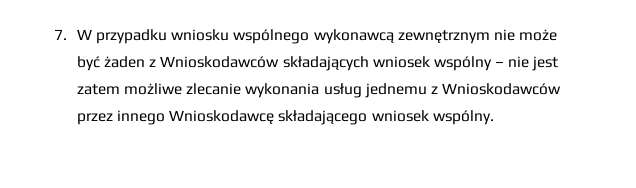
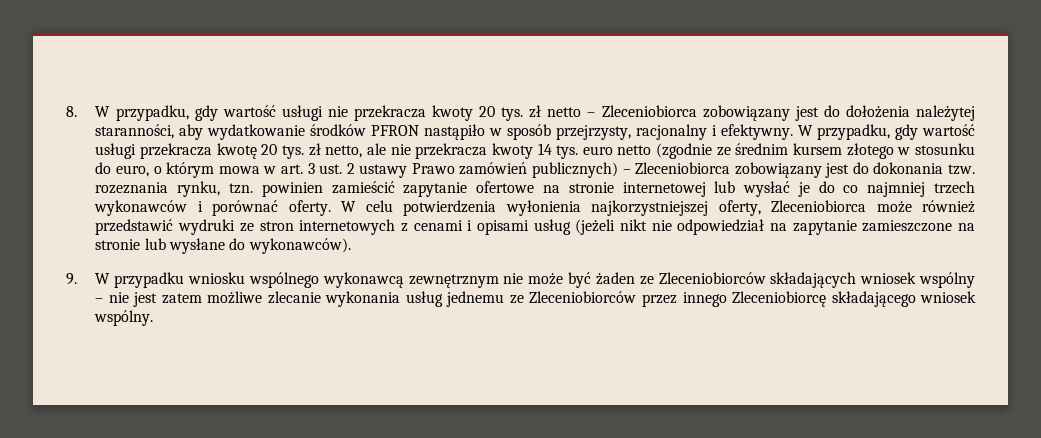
[54,29,67,40] 7. -> [66,105,975,121] [95,124,976,140] [95,143,976,159] [95,162,975,178] [95,181,975,197] [94,200,976,216] [95,219,975,235] [95,238,351,254] [66,273,77,285] 8. W przypadku, gdy wartość usługi nie przekracza kwoty 20 tys. zł netto – Zleceniobiorca zobowiązany jest do dołożenia należytej staranności, aby wydatkowanie środków PFRON nastąpiło w sposób przejrzysty, racjonalny i efektywny. W przypadku, gdy wartość usługi przekracza kwotę 20 tys. zł netto, ale nie przekracza kwoty 14 tys. euro netto (zgodnie ze średnim kursem złotego w stosunku do euro, o którym mowa w art. 3 ust. 2 ustawy Prawo zamówień publicznych) – Zleceniobiorca zobowiązany jest do dokonania tzw. rozeznania rynku, tzn. powinien zamieścić zapytanie ofertowe na stronie internetowej lub wysłać je do co najmniej trzech wykonawców i porównać oferty. W celu potwierdzenia wyłonienia najkorzystniejszej oferty, Zleceniobiorca może również przedstawić wydruki ze stron internetowych z cenami i opisami usług (jeżeli nikt nie odpowiedział na zapytanie zamieszczone na stronie lub wysłane do wykonawców). // 9.
[149,56,280,68] z Wnioskodawców -> [639,272,766,285] ze Zleceniobiorców
[430,83,562,95] z Wnioskodawców -> [509,291,637,304] ze Zleceniobiorców
[169,110,275,124] Wnioskodawcę -> [731,291,826,307] Zleceniobiorcę

